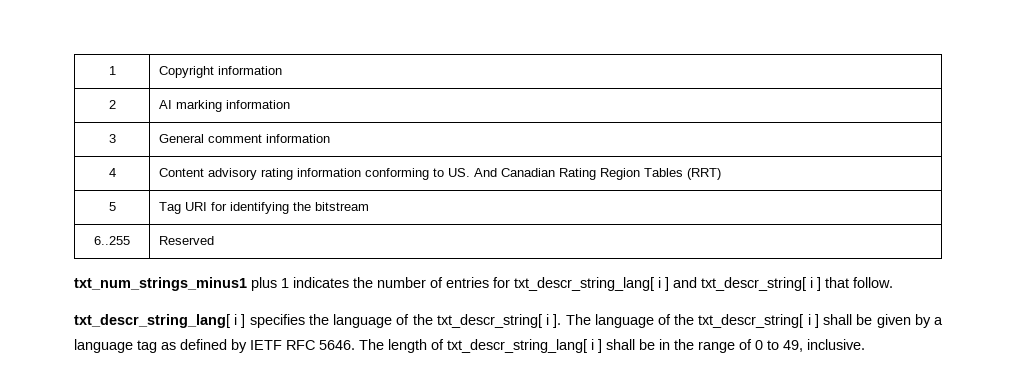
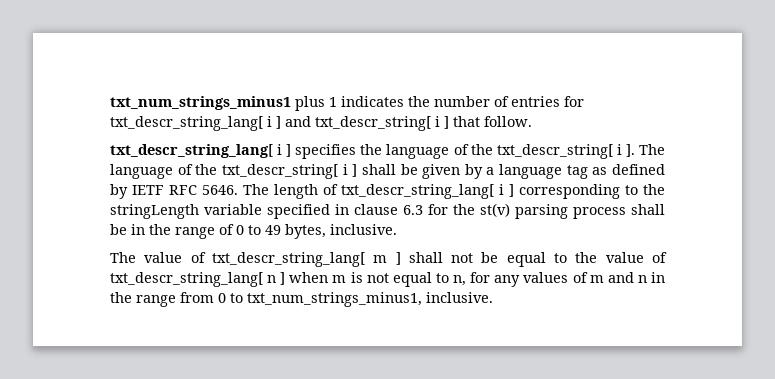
[108,66,116,75] [158,66,282,78] [108,100,116,109] [158,100,290,112] [108,134,116,143] [158,134,330,143] [108,168,116,177] [158,168,721,180] [108,202,116,211] [158,202,369,214] [94,236,130,245] [158,236,214,245] 1 | Copyright information // 2 | AI marking information // 3 | General comment information // 4 | Content advisory rating information conforming to US. And Canadian Rating Region Tables (RRT) // 5 | Tag URI for identifying the bitstream // 6..255 | Reserved // -> (110, 103) none
(602, 346) none -> [519,184,665,199] [110,203,626,219] corresponding to the stringLength variable specified in clause 6.3 for the st(v) parsing process
[783,339,865,352] 49, inclusive. -> [265,224,397,239] [110,252,668,267] [110,272,666,287] [110,292,493,307] 49 bytes, inclusive. // The value of txt_descr_string_lang[ m ] shall not be equal to the value of txt_descr_string_lang[ n ] when m is not equal to n, for any values of m and n in the range from 0 to txt_num_strings_minus1, inclusive.

